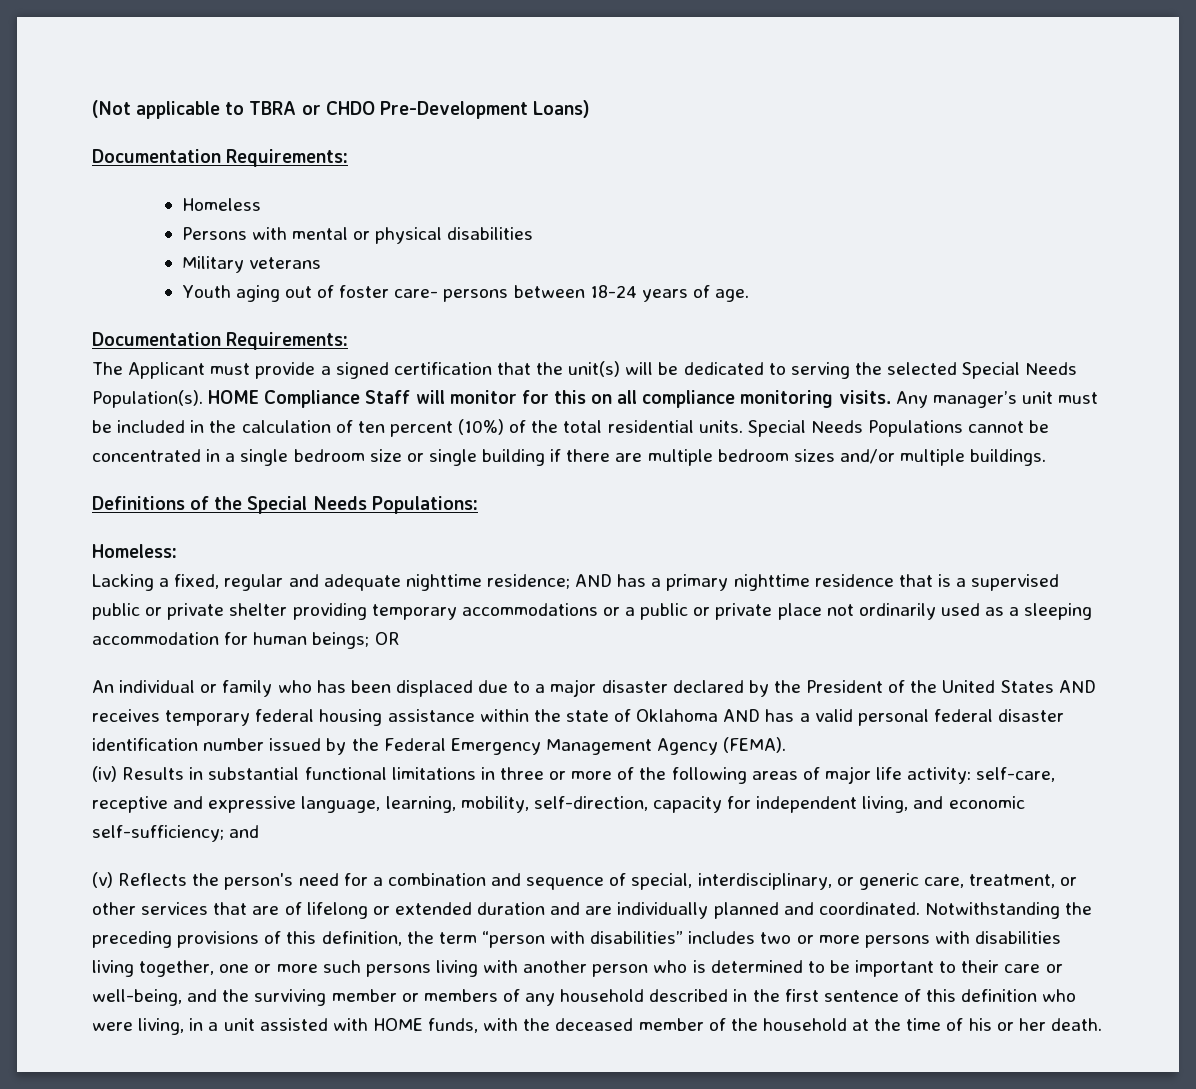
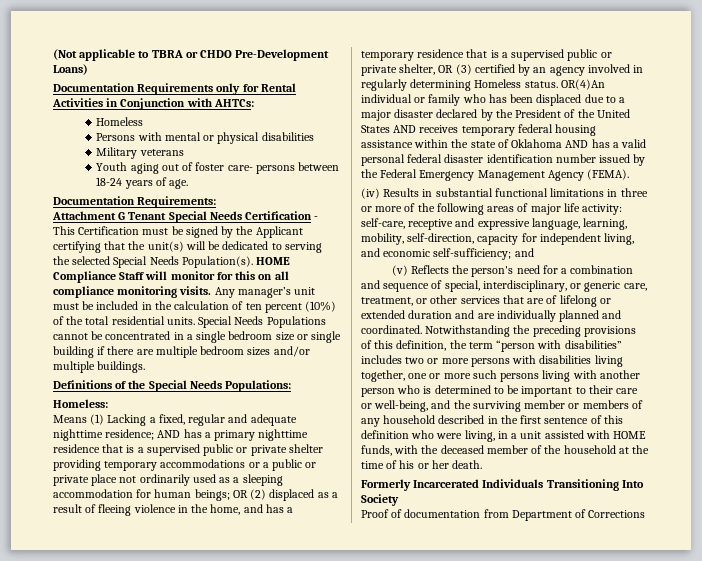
[226,149,349,167] Requirements: -> [137,83,296,95] [52,98,254,110] Requirements only for Rental Activities in Conjunction with AHTCs:
[92,362,492,379] The Applicant must provide a signed certification -> [52,211,319,223] [53,226,303,238] [53,241,101,253] Attachment G Tenant Special Needs Certification - This Certification must be signed by the Applicant certifying
(177, 551) none -> [53,414,105,425] Means (1)
[92,680,114,693] // An -> [250,489,338,501] [53,504,294,516] [361,49,612,61] [361,64,644,76] [361,79,605,91] (2) displaced as a result of fleeing violence in the home, and has a temporary residence that is a supervised public or private shelter, OR (3) certified by an agency involved in regularly determining Homeless status. OR(4)An
(1102, 1024) none -> [361,479,644,491] [361,494,399,506] [361,509,646,521] // Formerly Incarcerated Individuals Transitioning Into Society // Proof of documentation from Department of Corrections

